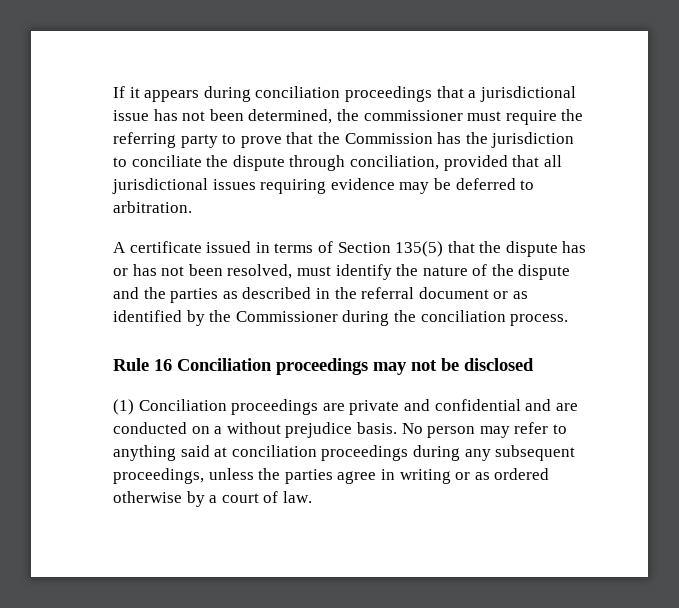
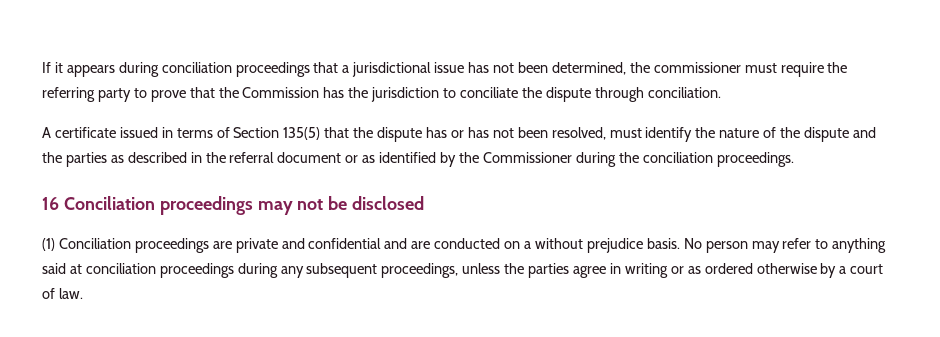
[349,155,562,171] [112,178,535,194] [113,201,192,213] conciliation, provided that all jurisdictional issues requiring evidence may be deferred to arbitration. -> [647,87,721,98] conciliation.
[510,314,569,326] [113,358,149,371] process. // Rule -> [716,152,794,167] proceedings. //

